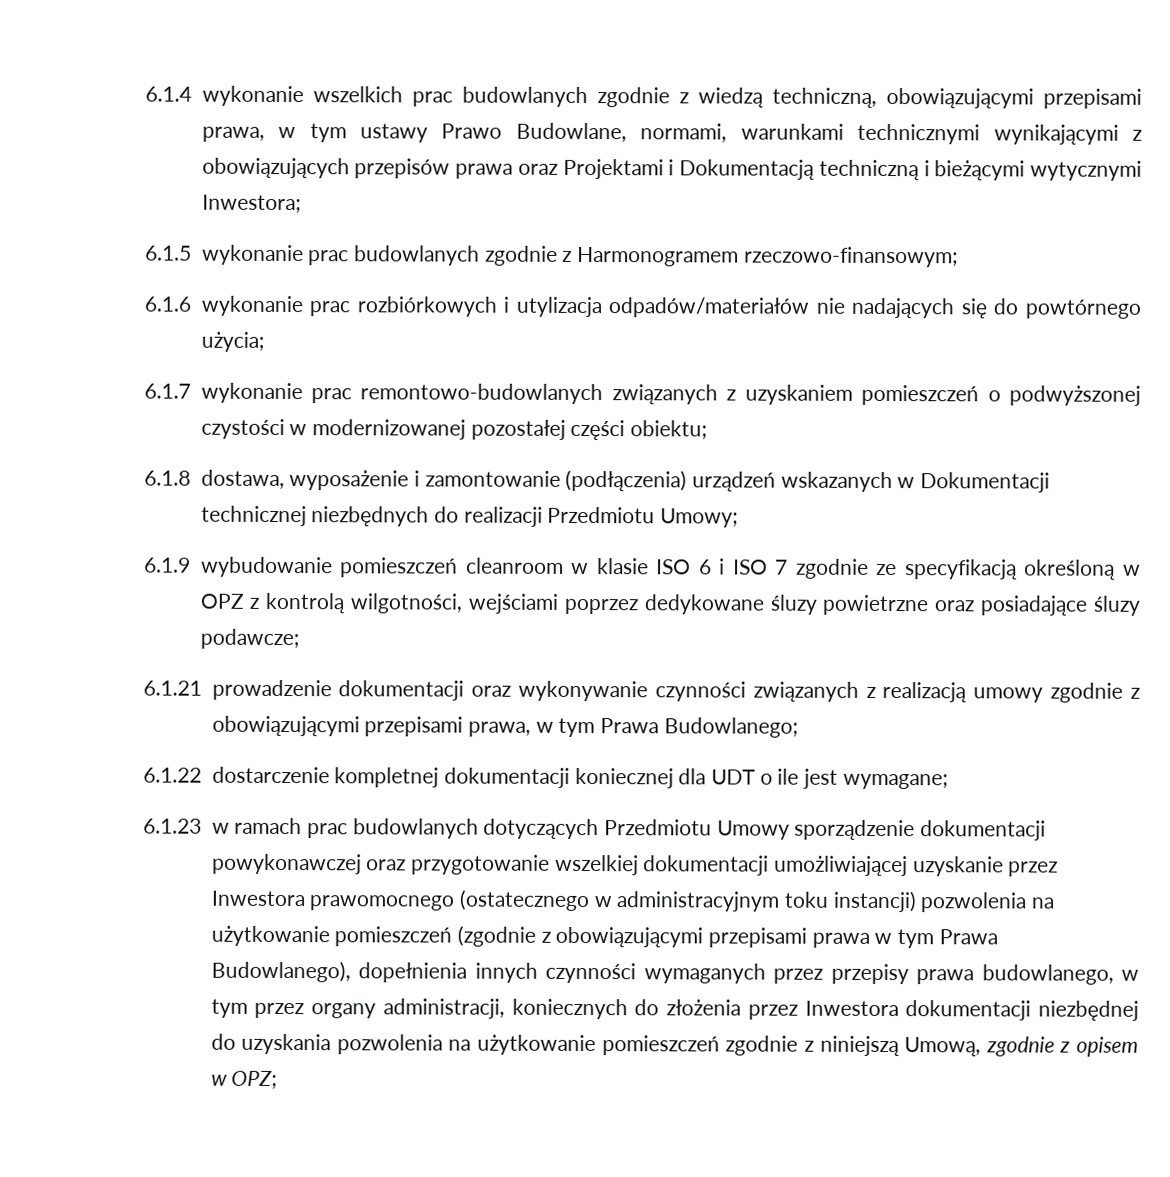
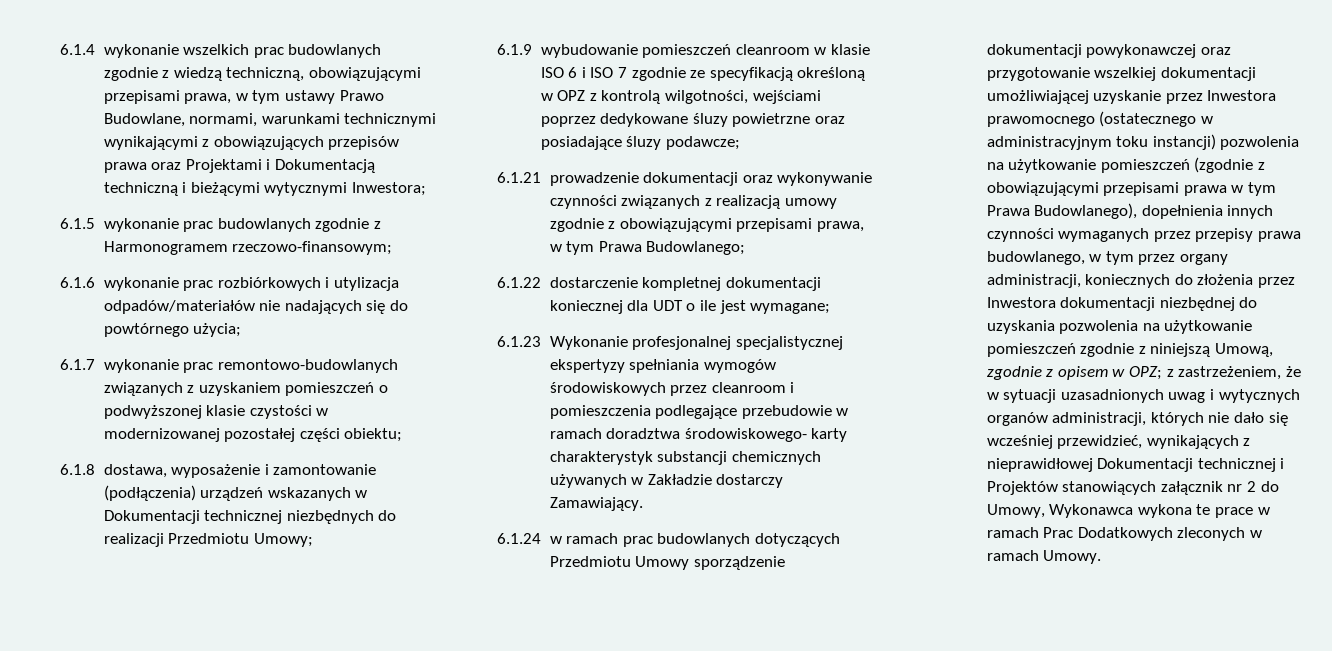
(1141, 395) none -> [206,405,246,416] klasie
(203, 826) none -> [549,336,843,350] [549,359,776,373] [549,382,795,396] [549,405,849,419] [549,428,848,442] [549,451,821,465] [549,474,784,488] [549,497,643,511] [497,533,542,544] Wykonanie profesjonalnej specjalistycznej ekspertyzy spełniania wymogów środowiskowych przez cleanroom i pomieszczenia podlegające przebudowie w ramach doradztwa środowiskowego- karty charakterystyk substancji chemicznych używanych w Zakładzie dostarczy Zamawiający. // 6.1.24
(278, 1079) none -> [1166,366,1301,380] [986,389,1300,403] [986,412,1288,426] [986,435,1251,449] [986,458,1285,472] [986,481,1279,495] [986,504,1270,518] [986,527,1263,541] [986,550,1102,564] z zastrzeżeniem, że w sytuacji uzasadnionych uwag i wytycznych organów administracji, których nie dało się wcześniej przewidzieć, wynikających z nieprawidłowej Dokumentacji technicznej i Projektów stanowiących załącznik nr 2 do Umowy, Wykonawca wykona te prace w ramach Prac Dodatkowych zleconych w ramach Umowy.

